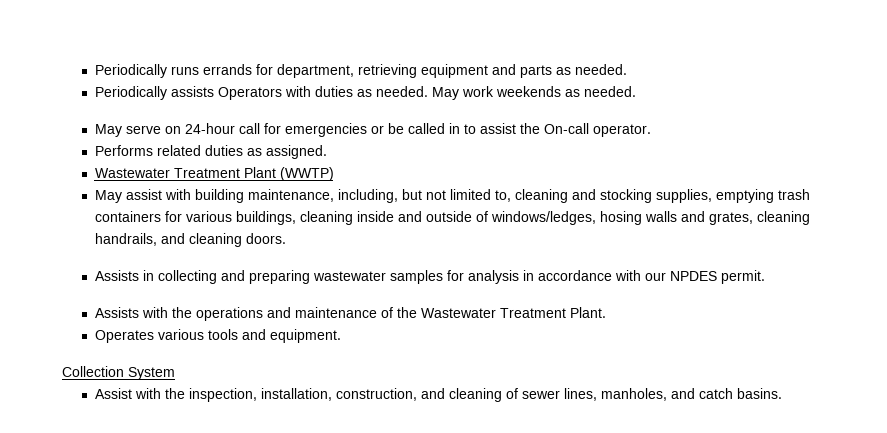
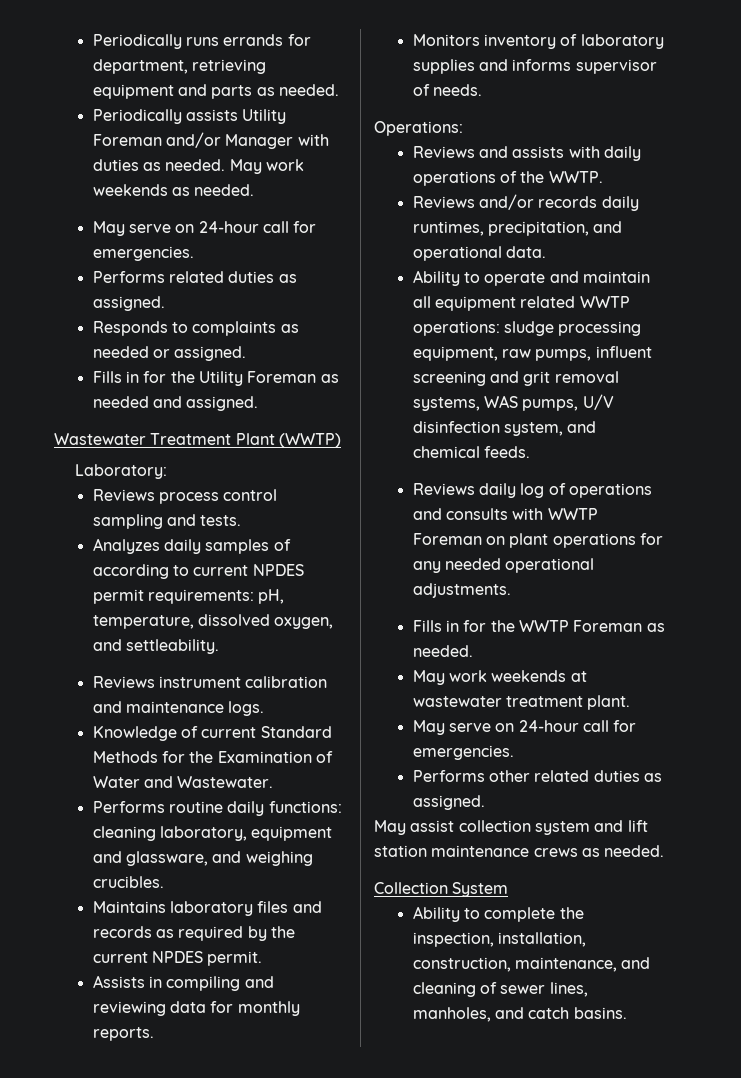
[217,87,282,100] Operators -> [242,109,287,124] [92,132,294,149] Utility Foreman and/or Manager
[284,123,651,137] emergencies or be called in to assist the On-call operator. -> [92,246,194,261] emergencies.
[94,167,334,181] [94,189,810,203] [94,211,810,225] [94,233,286,247] [94,270,765,284] [94,307,606,321] [94,329,341,343] Wastewater Treatment Plant (WWTP) // May assist with building maintenance, including, but not limited to, cleaning and stocking supplies, emptying trash containers for various buildings, cleaning inside and outside of windows/ledges, hosing walls and grates, cleaning handrails, and cleaning doors. // Assists in collecting and preparing wastewater samples for analysis in accordance with our NPDES permit. // Assists with the operations and maintenance of the Wastewater Treatment Plant. // Operates various tools and equipment. -> [92,321,299,336] [92,346,247,361] [92,371,339,386] [92,396,259,411] [54,433,341,448] [75,464,168,479] [92,489,278,504] [92,514,242,529] [92,538,291,554] [92,564,304,579] [92,589,285,604] [92,614,334,629] [92,639,220,654] [92,676,328,688] [92,701,265,716] [92,726,332,741] [92,751,334,763] [92,776,274,788] [92,801,342,816] [92,826,333,841] [92,851,313,866] [92,876,164,888] [92,901,322,916] [92,926,296,941] [92,951,263,966] [92,975,274,991] [92,1001,300,1016] [92,1027,154,1041] [412,34,664,49] [412,59,657,74] [412,84,483,96] [374,121,463,136] [412,146,642,161] [412,171,603,186] [412,194,639,211] [412,221,623,236] [412,246,547,261] [412,270,651,286] [412,296,630,311] [412,321,642,336] [412,346,652,361] [412,371,619,386] [412,394,614,411] [412,421,597,436] [412,446,531,458] [412,483,653,498] [412,508,598,520] [412,533,664,548] [412,558,595,573] [412,583,511,598] [412,620,665,632] [412,645,473,657] [412,670,587,685] [412,695,631,710] [412,720,637,735] [412,745,514,760] [412,770,663,782] [412,795,485,810] [374,820,648,835] [374,845,665,857] Responds to complaints as needed or assigned. // Fills in for the Utility Foreman as needed and assigned. // Wastewater Treatment Plant (WWTP) // Laboratory: // Reviews process control sampling and tests. // Analyzes daily samples of according to current NPDES permit requirements: pH, temperature, dissolved oxygen, and settleability. // Reviews instrument calibration and maintenance logs. // Knowledge of current Standard Methods for the Examination of Water and Wastewater. // Performs routine daily functions: cleaning laboratory, equipment and glassware, and weighing crucibles. // Maintains laboratory files and records as required by the current NPDES permit. // Assists in compiling and reviewing data for monthly reports. // Monitors inventory of laboratory supplies and informs supervisor of needs. // Operations: // Reviews and assists with daily operations of the WWTP. // Reviews and/or records daily runtimes, precipitation, and operational data. // Ability to operate and maintain all equipment related WWTP operations: sludge processing equipment, raw pumps, influent screening and grit removal systems, WAS pumps, U/V disinfection system, and chemical feeds. // Reviews daily log of operations and consults with WWTP Foreman on plant operations for any needed operational adjustments. // Fills in for the WWTP Foreman as needed. // May work weekends at wastewater treatment plant. // May serve on 24-hour call for emergencies. // Performs other related duties as assigned. // May assist collection system and lift station maintenance crews as needed.
[94,388,161,399] Assist with -> [412,906,556,922] Ability to complete
(417, 394) none -> [515,957,618,972] maintenance,

